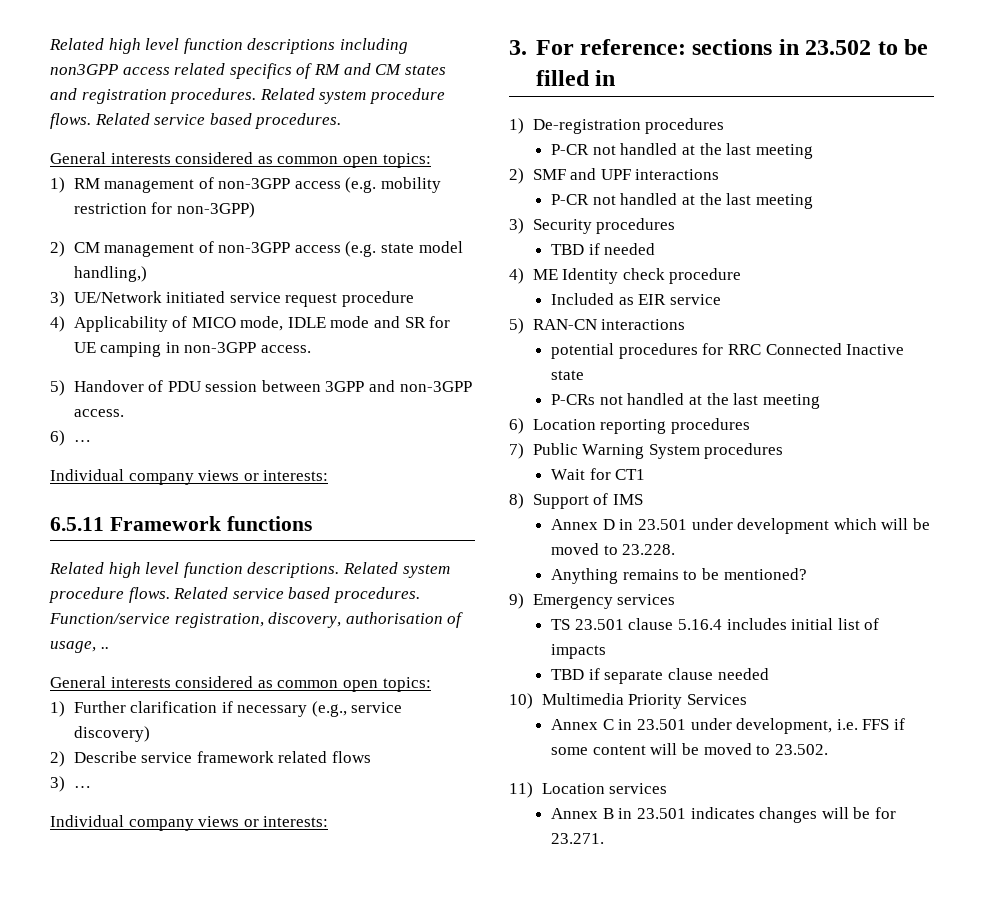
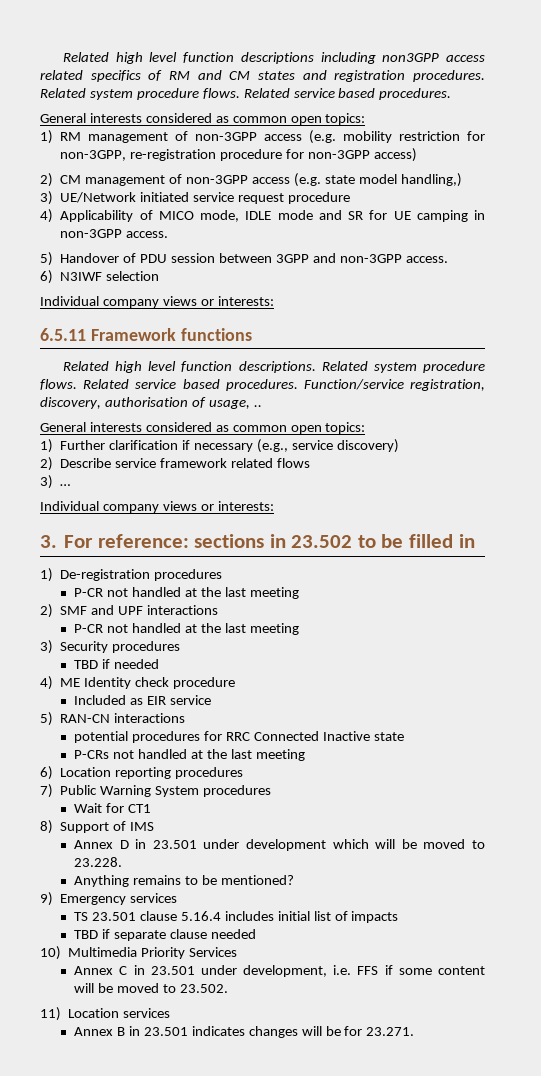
[176,202,255,218] non-3GPP) -> [60,148,417,162] non-3GPP, re-registration procedure for non-3GPP access)
[73,440,91,442] … -> [60,271,160,281] N3IWF selection

